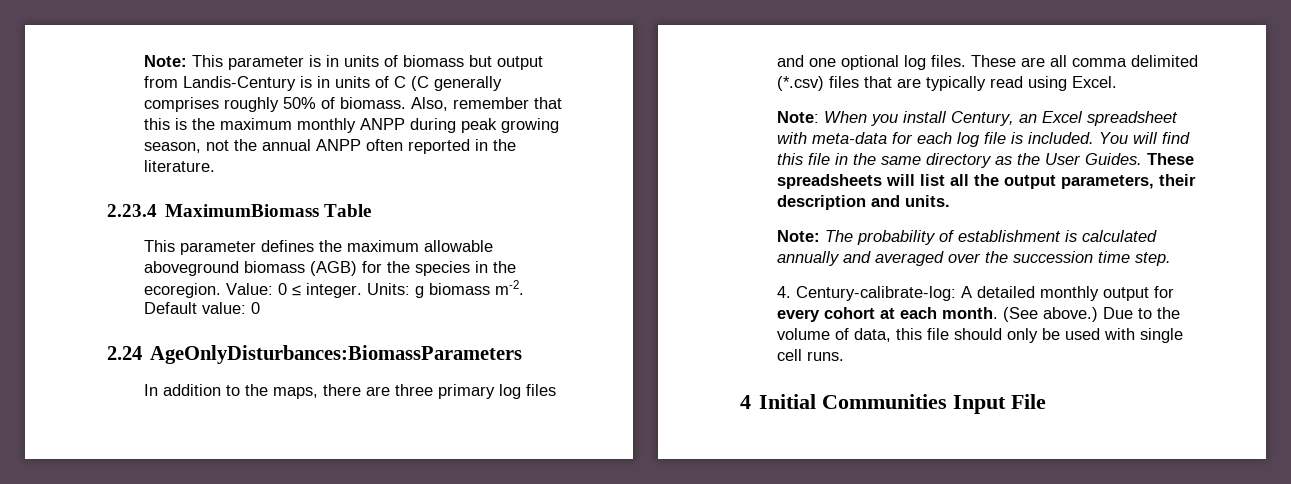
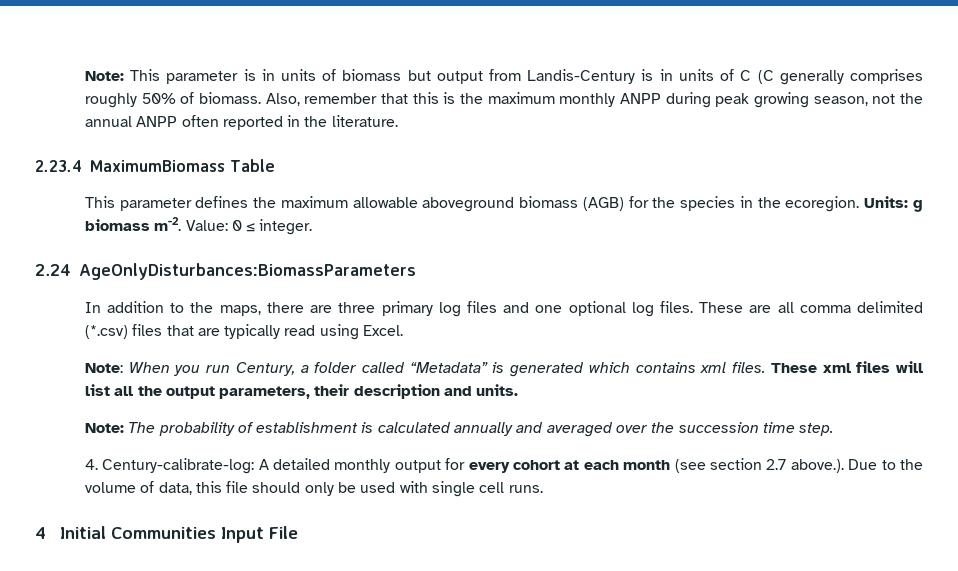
(222, 290) none -> [864,196,923,212] [84,217,182,231] Units: g biomass m-2.
[367,280,525,298] [144,302,261,314] Units: g biomass m-2. Default value: 0 -> (313, 227) none
[903,111,1179,126] [777,132,1191,147] [777,153,1195,168] [777,174,883,189] install Century, an Excel spreadsheet with meta-data for each log file is included. You will find this file in the same directory as the User Guides. These spreadsheets -> [206,361,891,377] run Century, a folder called “Metadata” is generated which contains xml files. These xml files
[942,307,1099,322] month. (See above.) -> [623,458,844,473] month (see section 2.7 above.).

